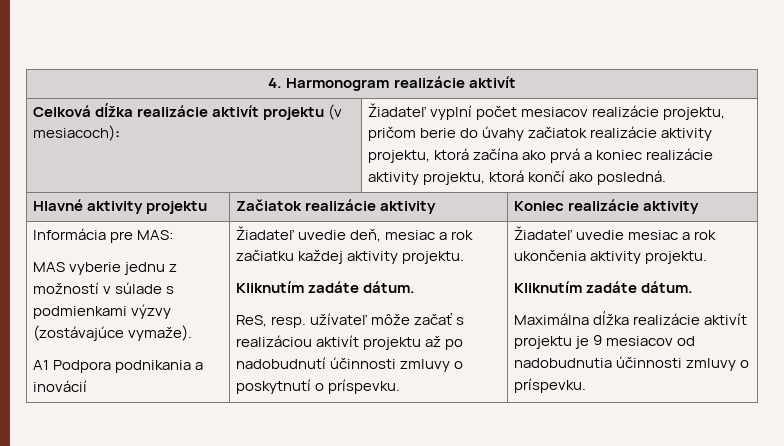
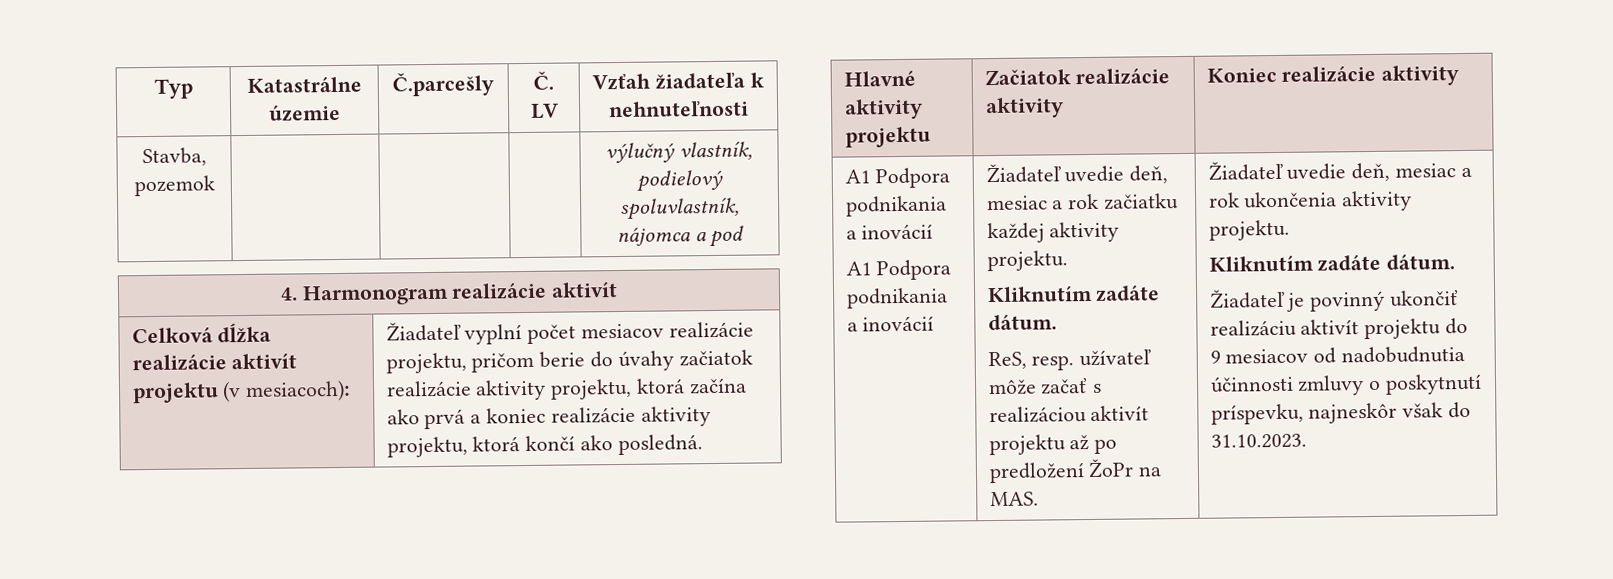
(268, 83) none -> [153,78,193,99] [246,76,362,93] [269,103,341,122] [392,72,494,97] [533,71,554,90] [530,103,560,119] [592,72,764,91] [608,100,749,118] [141,147,207,167] [133,175,215,197] [605,141,753,164] [635,169,723,192] [620,197,740,220] [616,225,745,248] Typ | Katastrálne územie | Č.parcešly | Č. LV | Vzťah žiadateľa k nehnuteľnosti // Stavba, pozemok | | | | výlučný vlastník, podielový spoluvlastník, nájomca a pod //
[33,228,174,243] [33,262,178,275] [33,282,175,294] [33,304,172,319] [33,325,193,341] Informácia pre MAS: // MAS vyberie jednu z možností v súlade s podmienkami výzvy (zostávajúce vymaže). -> [844,167,951,189] [845,195,947,217] [845,223,934,240] A1 Podpora podnikania a inovácií
[236,357,464,372] [236,379,401,394] [514,226,625,240] nadobudnutí účinnosti zmluvy o poskytnutí o príspevku. | Žiadateľ uvedie -> [988,458,1163,484] [989,491,1039,507] [1207,160,1391,182] predložení ŽoPr na MAS. | Žiadateľ uvedie deň,
[514,311,748,325] [514,336,590,349] Maximálna dĺžka realizácie aktivít projektu je -> [1209,288,1460,312] [1209,317,1469,340] Žiadateľ je povinný ukončiť realizáciu aktivít projektu do
[514,378,587,393] príspevku. -> [1385,373,1483,395] [1210,401,1472,425] [1210,433,1307,449] poskytnutí príspevku, najneskôr však do 31.10.2023.

